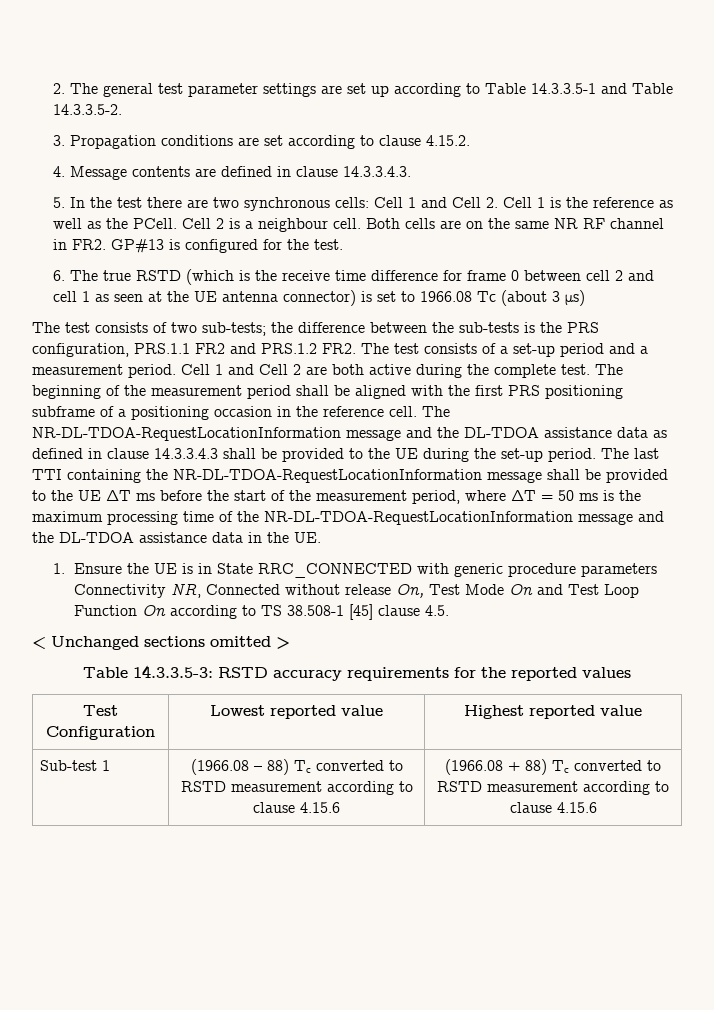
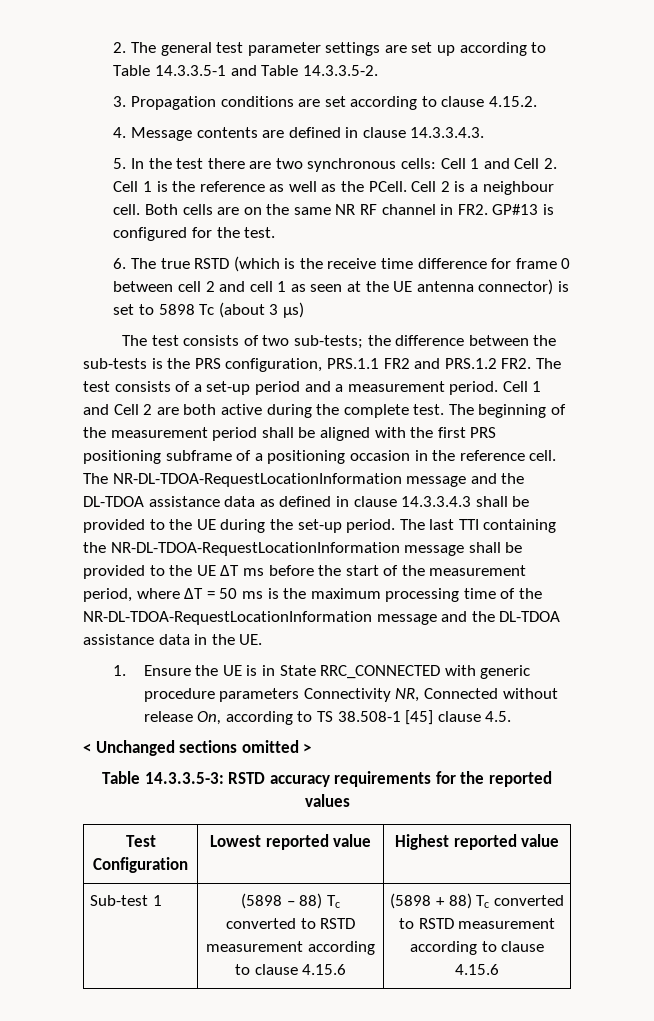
[420,291,473,302] 1966.08 -> [158,304,195,315] 5898
[429,584,640,598] [74,605,167,616] Test Mode On and Test Loop Function On -> (222, 718) none
[190,759,249,775] (1966.08 -> [241,893,283,909] (5898
[445,759,503,775] (1966.08 -> [390,893,432,909] (5898

